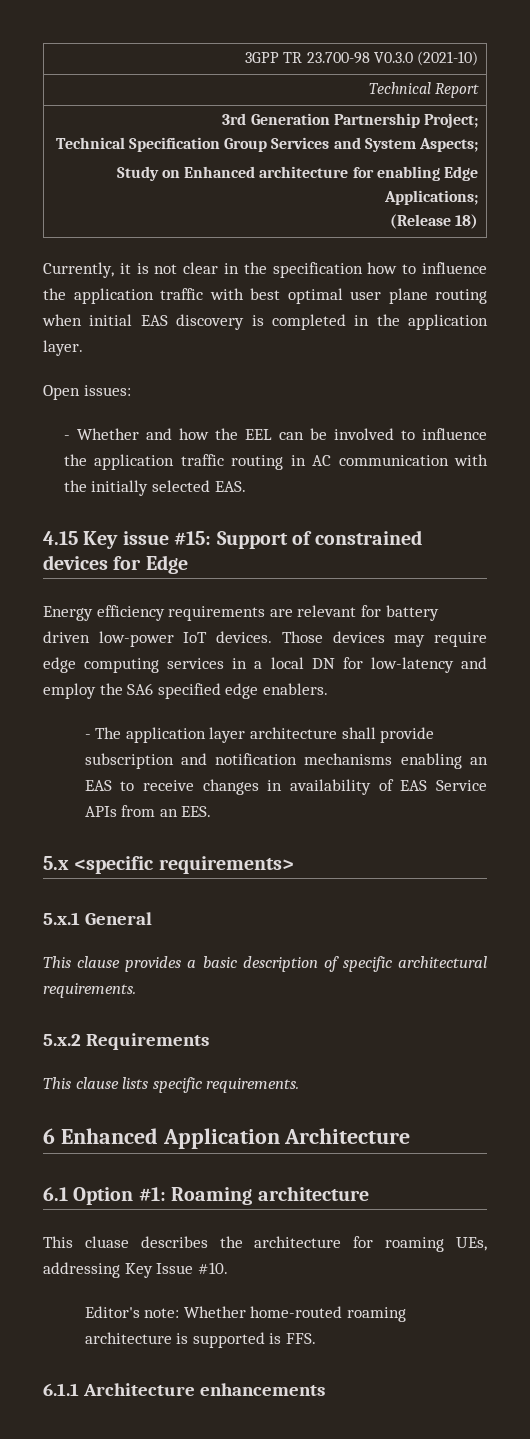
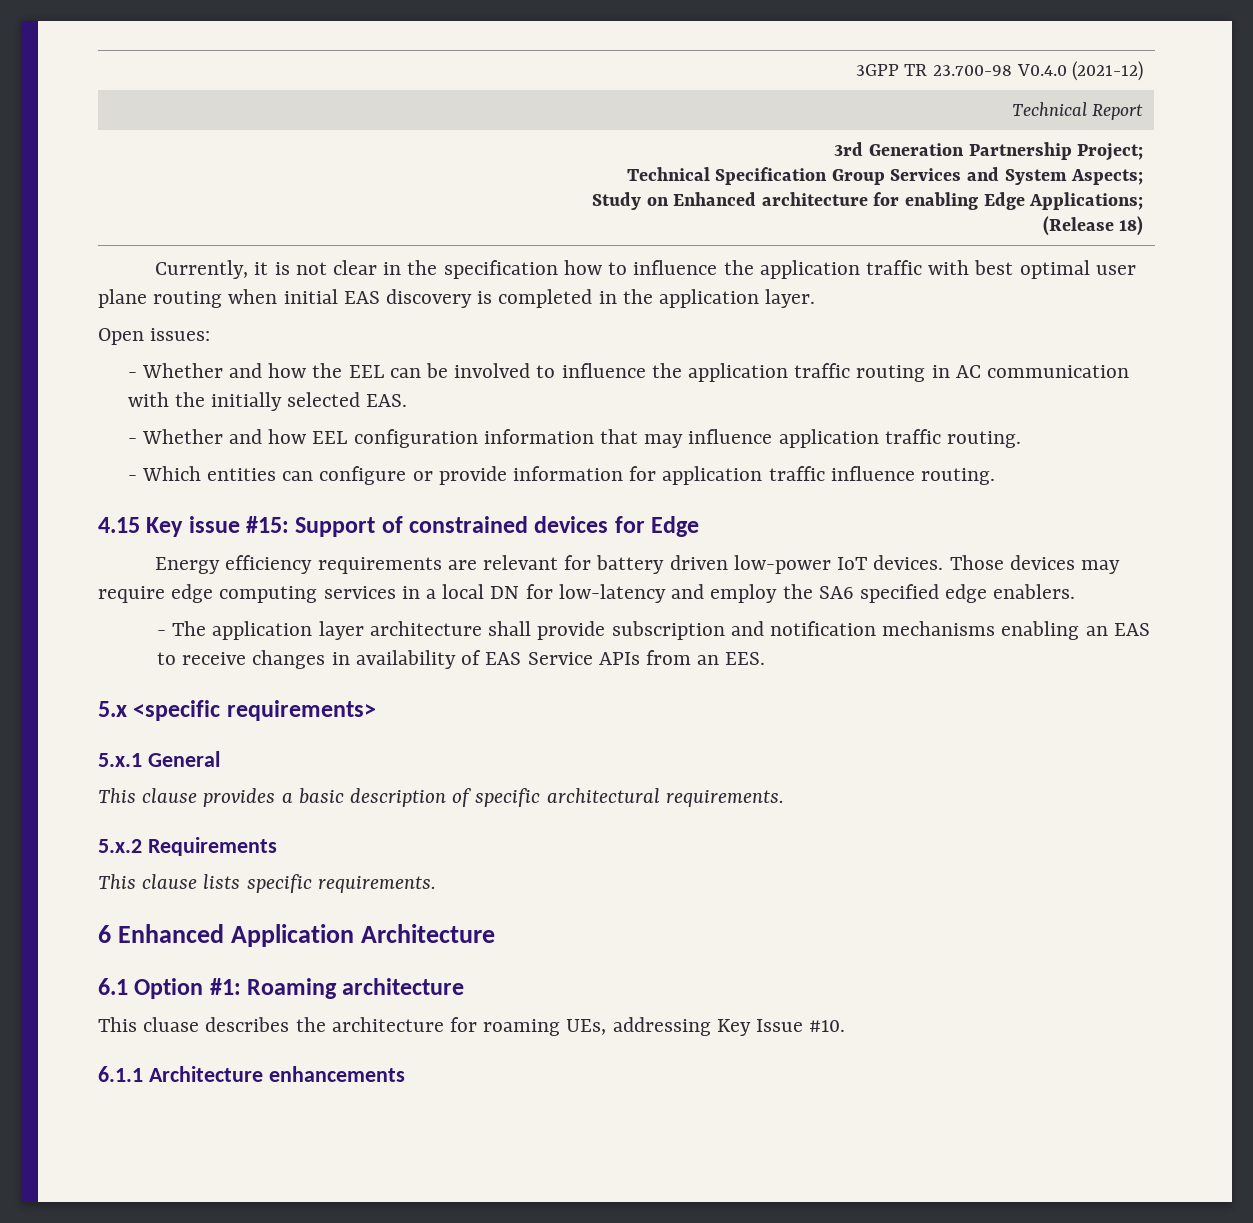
[373,51,479,66] V0.3.0 (2021-10) -> [1016,61,1144,81] V0.4.0 (2021-12)
(246, 486) none -> [127,429,1022,448] [127,466,996,485] // - Whether and how EEL configuration information that may influence application traffic routing. // - Which entities can configure or provide information for application traffic influence routing.
[84,1306,406,1322] [84,1332,316,1348] // Editor's note: Whether home-routed roaming architecture is supported is FFS. -> (846, 1026) none

